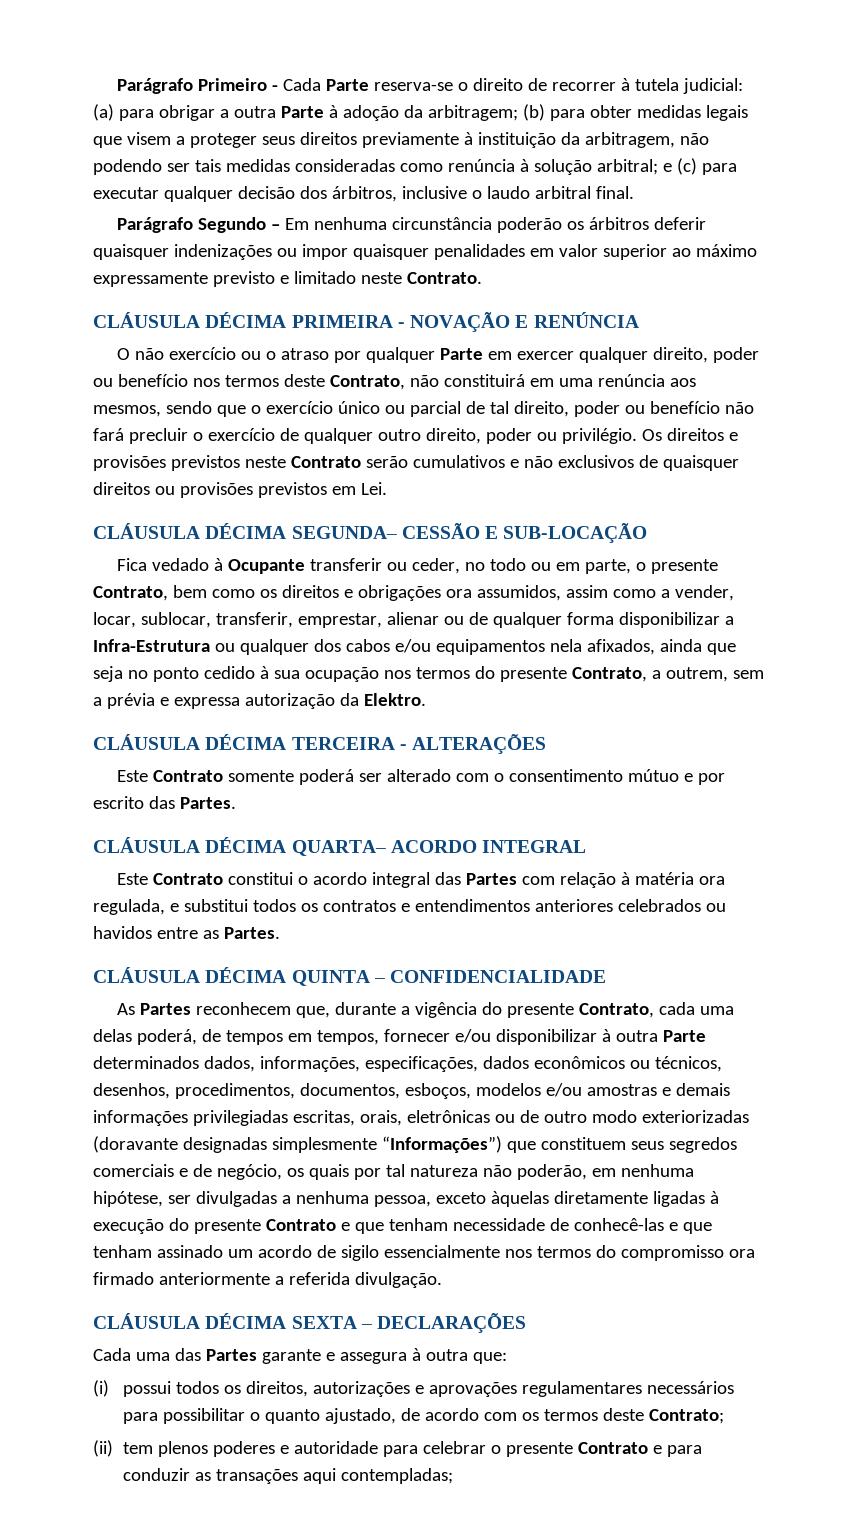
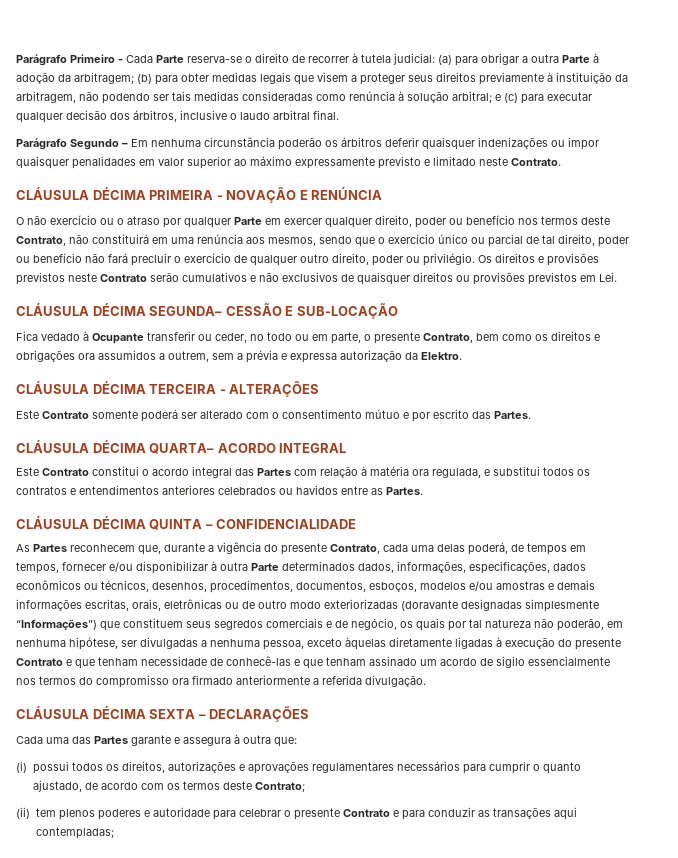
[476,585,734,601] [93,612,734,628] [93,639,736,655] [93,666,647,682] assumidos, assim como a vender, locar, sublocar, transferir, emprestar, alienar ou de qualquer forma disponibilizar a Infra-Estrutura ou qualquer dos cabos e/ou equipamentos nela afixados, ainda que seja no ponto cedido à sua ocupação nos termos do presente Contrato, -> [98,350,156,360] assumidos
[192,1110,288,1126] privilegiadas -> (82, 605) none
[163,1408,246,1424] possibilitar -> [488,761,530,774] cumprir

